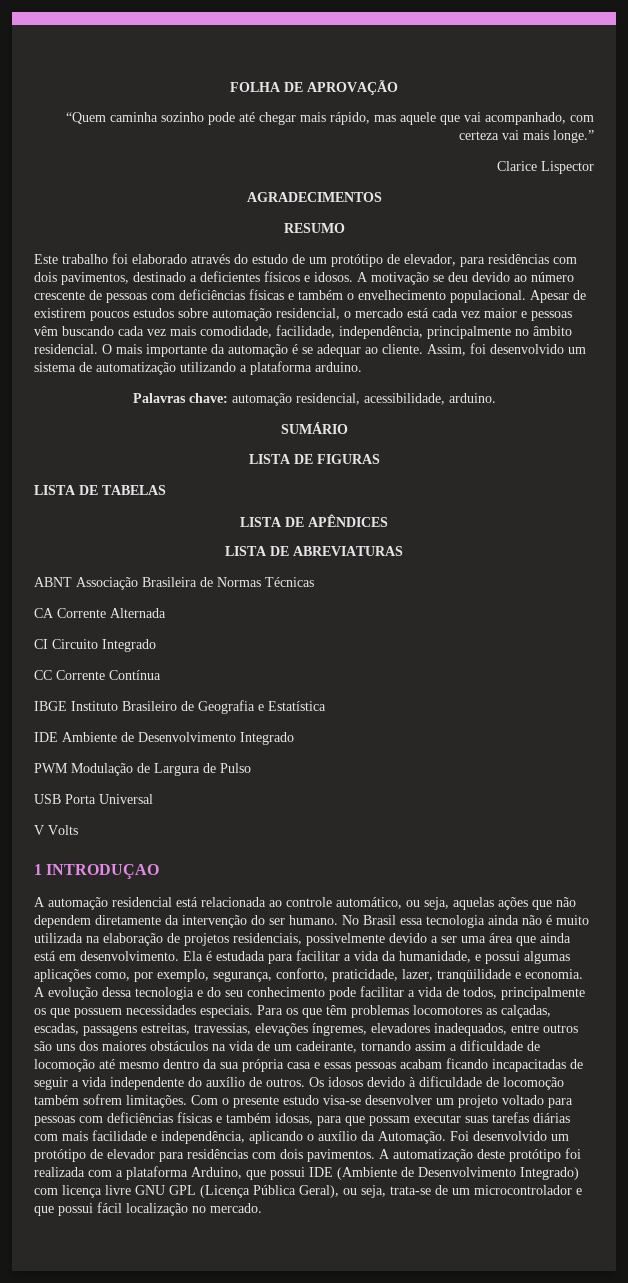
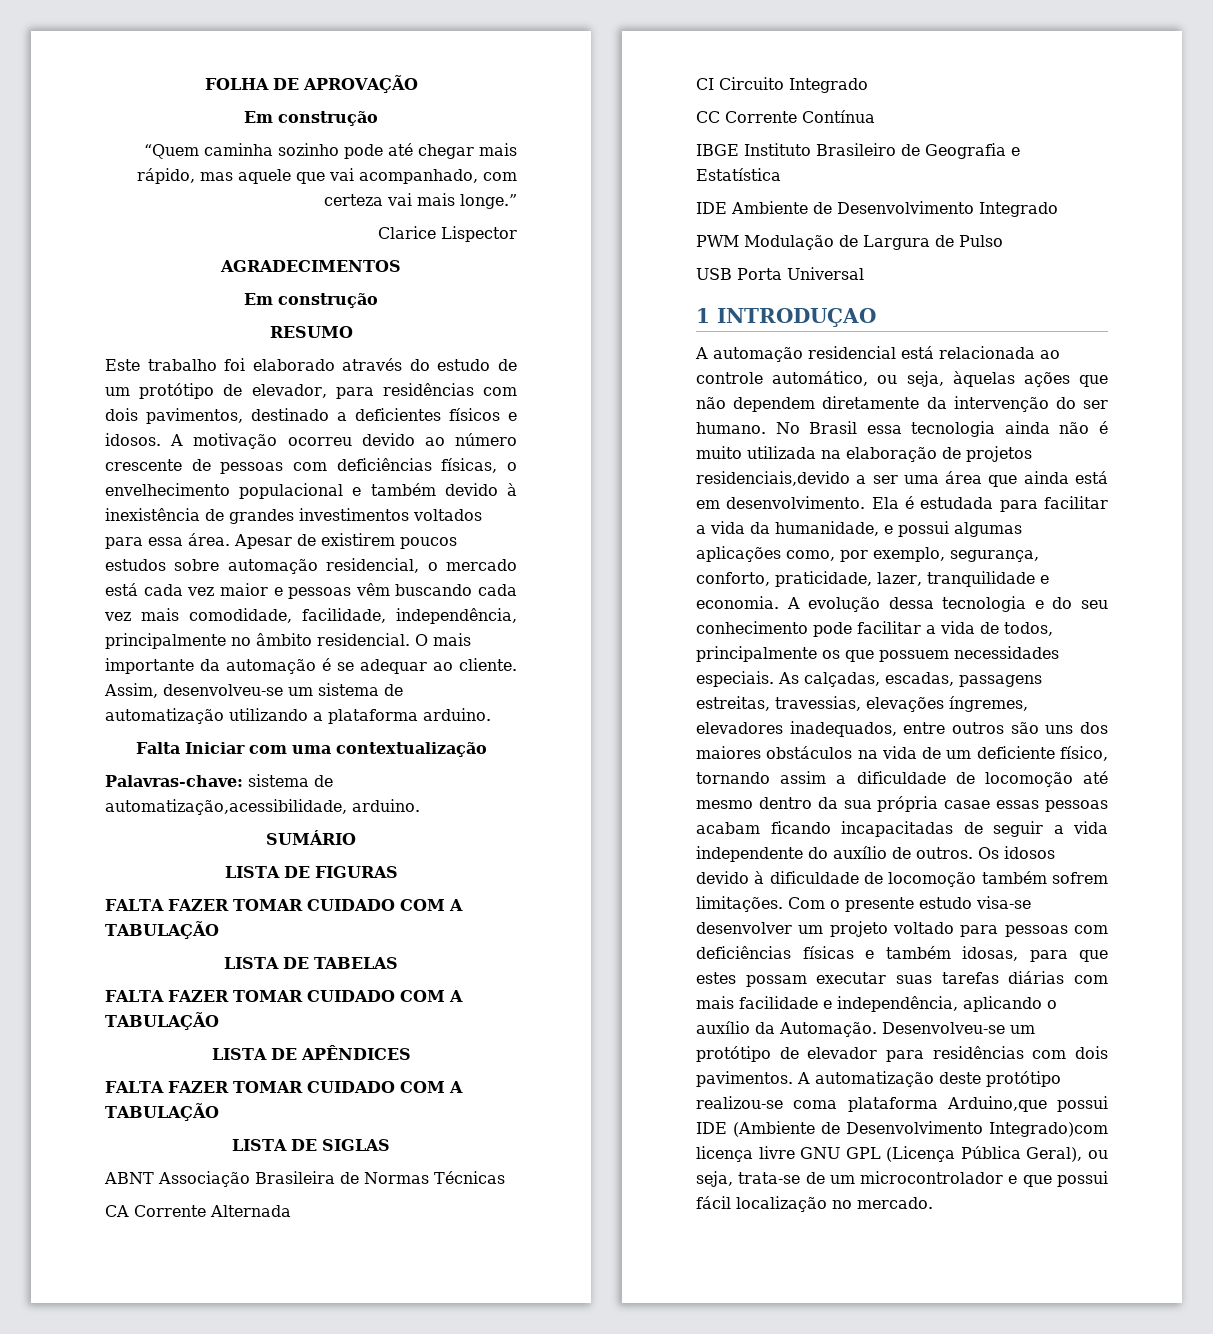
(398, 87) none -> [244,111,378,126] // Em construção
(382, 197) none -> [244,293,378,308] // Em construção
[433,272,468,282] se deu -> [287,437,352,446] ocorreu
[249,289,526,303] físicas e também o envelhecimento populacional. -> [441,458,517,473] [105,483,517,499] [105,508,482,524] [105,533,230,549] físicas, o envelhecimento populacional e também devido à inexistência de grandes investimentos voltados para essa área.
[470,343,564,354] foi desenvolvido -> [163,684,283,696] desenvolveu-se
[132,393,445,406] Palavras chave: automação residencial, acessibilidade, -> [135,742,487,757] [105,774,333,787] [105,799,347,815] Falta Iniciar com uma contextualização // Palavras-chave: sistema de automatização,acessibilidade,
[34,485,166,495] [240,514,388,527] [225,546,403,556] LISTA DE TABELAS // LISTA DE APÊNDICES // LISTA DE ABREVIATURAS -> [105,899,463,911] [105,921,219,939] [223,957,399,969] [105,990,463,1002] [105,1012,219,1030] [211,1045,411,1060] [105,1081,463,1093] [105,1103,219,1121] [232,1139,390,1151] FALTA FAZER TOMAR CUIDADO COM A TABULAÇÃO // LISTA DE TABELAS // FALTA FAZER TOMAR CUIDADO COM A TABULAÇÃO // LISTA DE APÊNDICES // FALTA FAZER TOMAR CUIDADO COM A TABULAÇÃO // LISTA DE SIGLAS
[34,825,78,835] // V Volts -> (864, 273) none
[453,897,494,910] aquelas -> [952,371,1015,387] àquelas
[233,933,427,946] residenciais, possivelmente devido -> [696,471,850,486] residenciais,devido
[437,969,511,982] tranqüilidade -> [926,571,1035,587] tranquilidade
[257,1005,497,1018] Para os que têm problemas locomotores as -> [778,672,799,684] As
[296,1041,357,1053] cadeirante, -> [976,746,1108,761] deficiente físico,
[287,1062,320,1069] casa e -> [944,800,991,809] casae
(365, 1121) none -> [696,972,736,984] estes
[450,1131,547,1141] Foi desenvolvido -> [882,1022,1005,1034] Desenvolveu-se
[565,1148,581,1159] [34,1166,266,1180] foi realizada com a plataforma Arduino, que -> [696,1096,1047,1112] realizou-se coma plataforma Arduino,que
[520,1167,579,1180] [34,1188,58,1195] Integrado) com -> [989,1122,1108,1137] Integrado)com

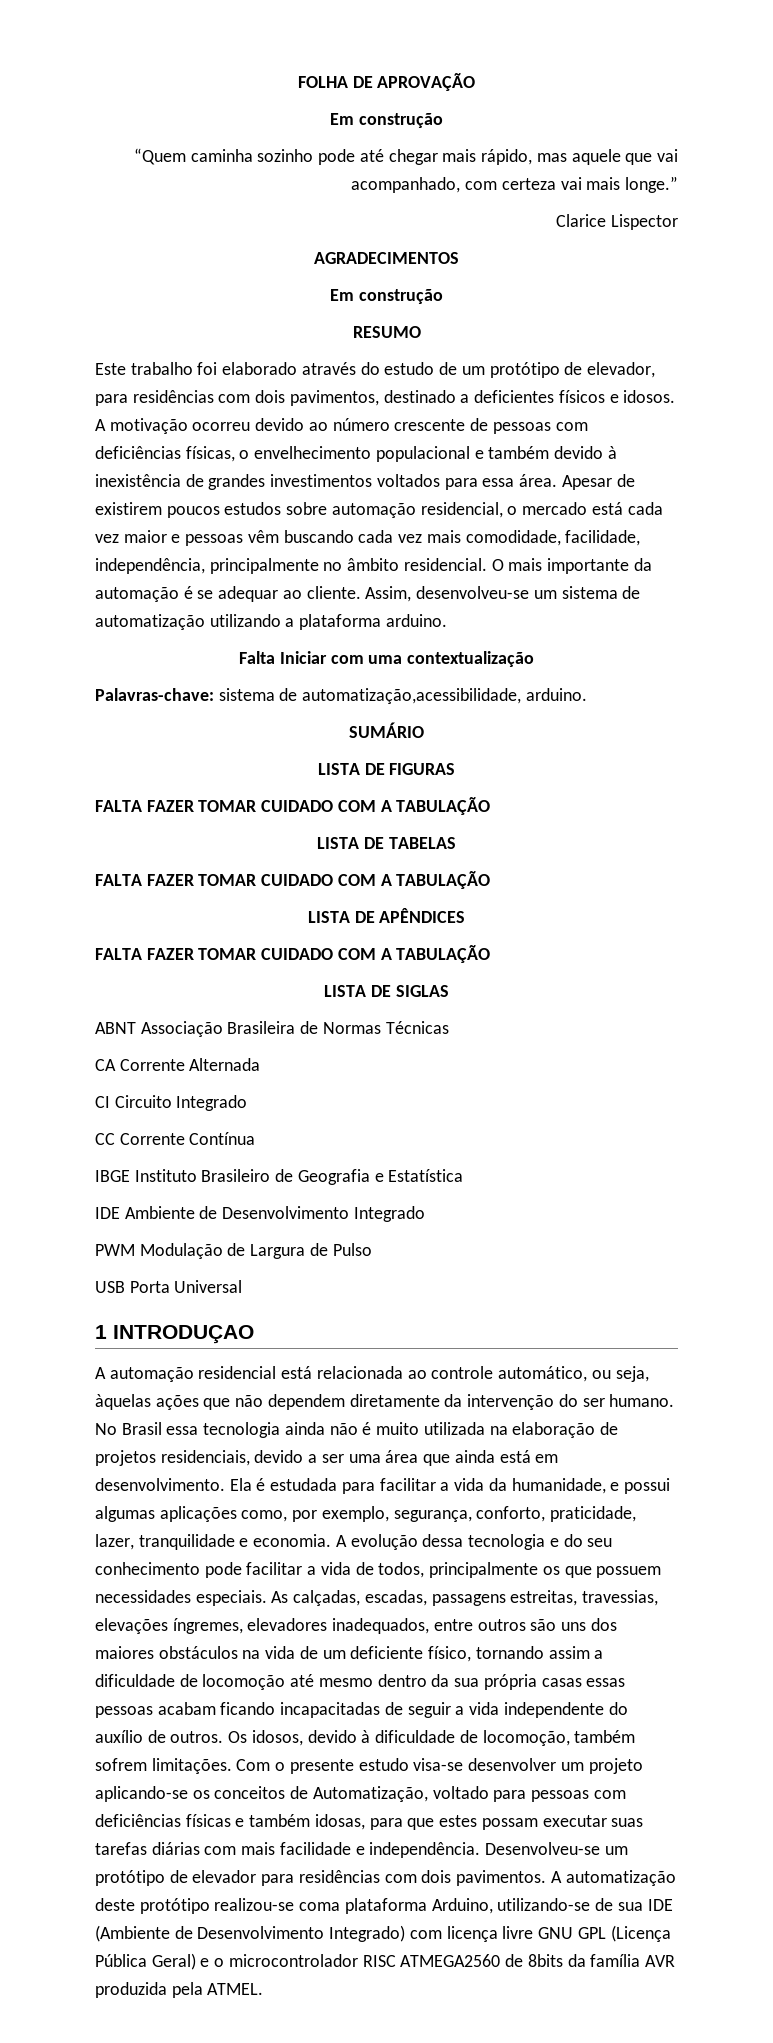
[696,471,850,486] residenciais,devido -> [160,1450,304,1466] residenciais, devido
[944,800,991,809] casae -> [541,1678,582,1687] casas
[1004,846,1055,859] idosos -> [251,1730,303,1746] idosos,
[888,872,977,887] locomoção -> [482,1730,570,1746] locomoção,
(888, 929) none -> [95,1786,428,1802] aplicando-se os conceitos de Automatização,
[837,996,1057,1012] [696,1021,877,1037] independência, aplicando o auxílio da Automação. -> [369,1842,481,1858] independência.
[946,1096,1108,1112] Arduino,que possui -> [431,1898,643,1914] Arduino, utilizando-se de sua
[989,1122,1108,1137] Integrado)com -> [329,1925,442,1942] Integrado) com
[1026,1147,1108,1162] [696,1171,1108,1187] [696,1196,933,1212] Geral), ou seja, trata-se de um microcontrolador e que possui fácil localização no mercado. -> [151,1953,675,1970] [95,1982,264,1998] Geral) e o microcontrolador RISC ATMEGA2560 de 8bits da família AVR produzida pela ATMEL.

